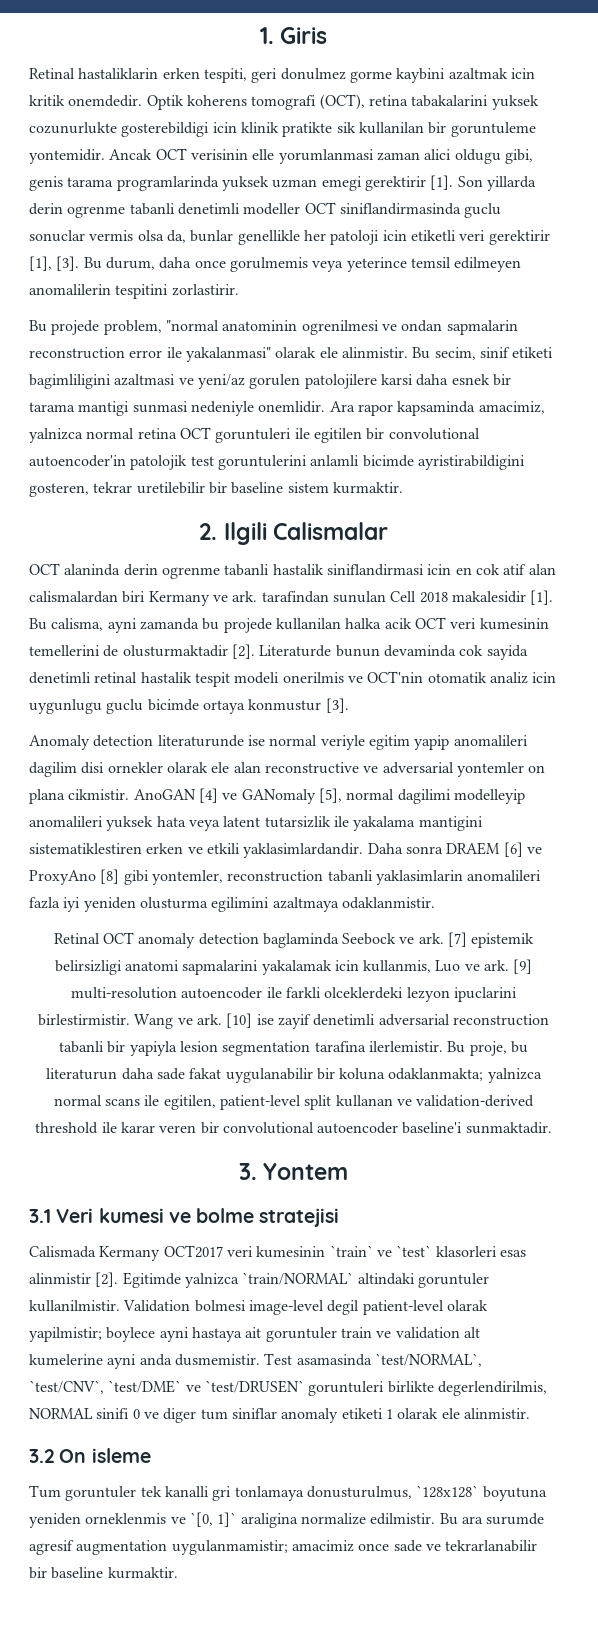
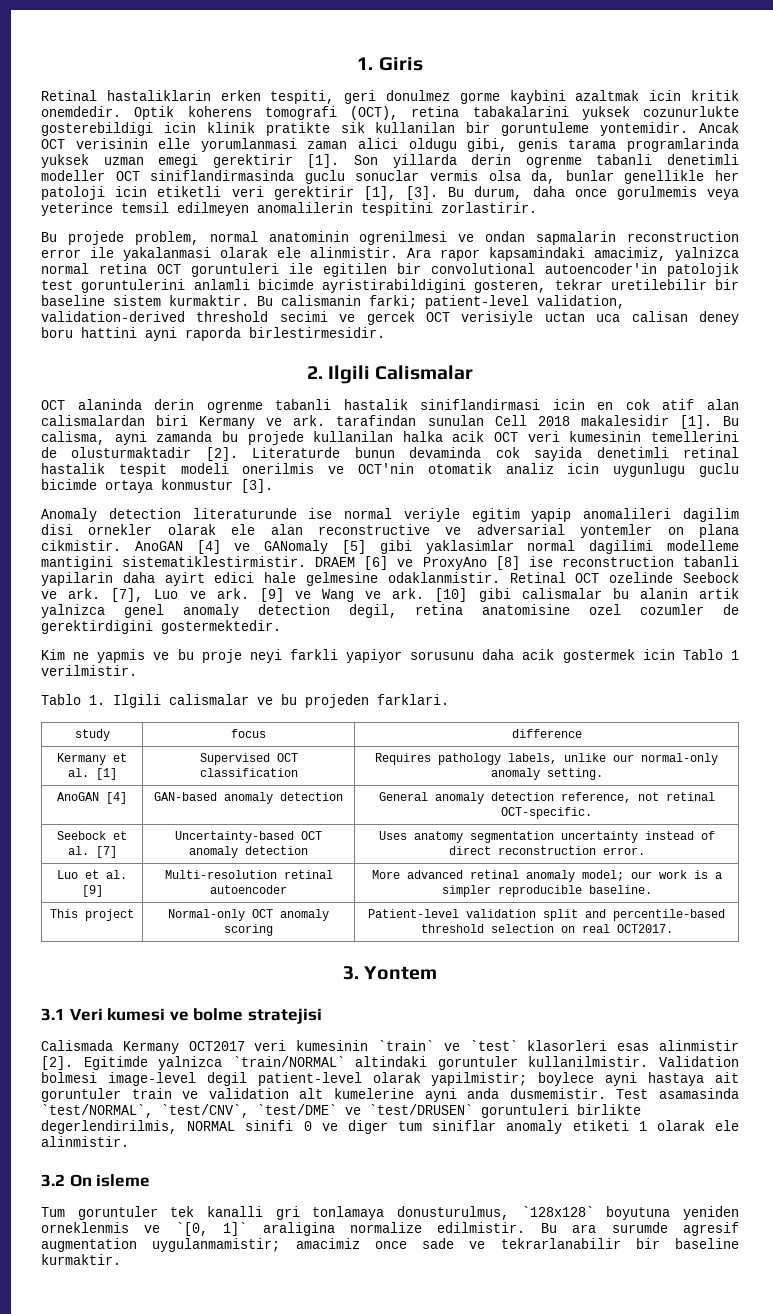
[165,320,219,331] "normal -> [209,231,258,242] normal
[185,347,554,362] [29,374,511,389] [29,401,326,416] yakalanmasi" olarak ele alinmistir. Bu secim, sinif etiketi bagimliligini azaltmasi ve yeni/az gorulen patolojilere karsi daha esnek bir tarama mantigi sunmasi nedeniyle onemlidir. -> [123,247,398,261] yakalanmasi olarak ele alinmistir.
[397,401,476,416] kapsaminda -> [489,247,585,261] kapsamindaki
(403, 488) none -> [257,295,625,309] [41,311,739,325] [41,327,385,341] Bu calismanin farki; patient-level validation, validation-derived threshold secimi ve gercek OCT verisiyle uctan uca calisan deney boru hattini ayni raporda birlestirmesidir.
[318,788,525,804] [29,816,483,831] [29,843,443,858] [5], normal dagilimi modelleyip anomalileri yuksek hata veya latent tutarsizlik ile yakalama mantigini sistematiklestiren erken ve etkili yaklasimlardandir. Daha sonra -> [342,540,739,554] [41,556,307,570] [5] gibi yaklasimlar normal dagilimi modelleme mantigini sistematiklestirmistir.
[123,870,542,885] [29,897,339,912] gibi yontemler, reconstruction tabanli yaklasimlarin anomalileri fazla iyi yeniden olusturma egilimini azaltmaya -> [528,556,739,567] [41,572,378,586] ise reconstruction tabanli yapilarin daha ayirt edici hale gelmesine
(435, 903) // -> (500, 577) none
[138,932,535,948] [54,959,533,975] [71,987,517,1002] [38,1013,549,1029] [59,1041,528,1056] [46,1068,542,1083] [53,1095,535,1110] [35,1122,552,1134] anomaly detection baglaminda Seebock ve ark. [7] epistemik belirsizligi anatomi sapmalarini yakalamak icin kullanmis, Luo ve ark. [9] multi-resolution autoencoder ile farkli olceklerdeki lezyon ipuclarini birlestirmistir. Wang ve ark. [10] ise zayif denetimli adversarial reconstruction tabanli bir yapiyla lesion segmentation tarafina ilerlemistir. Bu proje, bu literaturun daha sade fakat uygulanabilir bir koluna odaklanmakta; yalnizca normal scans ile egitilen, patient-level split kullanan ve validation-derived threshold ile karar veren bir convolutional autoencoder baseline'i sunmaktadir. -> [609,572,739,583] [41,588,739,602] [41,604,740,618] [41,620,281,634] [41,649,739,663] [41,665,137,676] [41,694,449,708] [74,729,110,741] [231,729,266,738] [511,729,582,738] [57,753,127,765] [67,768,117,780] [199,753,298,765] [199,768,298,777] [375,753,718,765] [490,768,603,780] [57,792,127,804] [154,792,343,804] [378,792,715,804] [501,807,592,819] [57,831,127,840] [67,846,117,858] [175,831,322,843] [189,846,308,858] [378,831,715,843] [448,846,645,855] [57,870,127,879] [81,885,103,897] [164,870,333,879] [210,885,287,894] [371,870,722,882] [441,885,652,897] [50,909,134,921] [168,909,329,921] [224,924,273,936] [368,909,725,921] [420,924,673,933] ozelinde Seebock ve ark. [7], Luo ve ark. [9] ve Wang ve ark. [10] gibi calismalar bu alanin artik yalnizca genel anomaly detection degil, retina anatomisine ozel cozumler de gerektirdigini gostermektedir. // Kim ne yapmis ve bu proje neyi farkli yapiyor sorusunu daha acik gostermek icin Tablo 1 verilmistir. // Tablo 1. Ilgili calismalar ve bu projeden farklari. // study | focus | difference // Kermany et al. [1] | Supervised OCT classification | Requires pathology labels, unlike our normal-only anomaly setting. // AnoGAN [4] | GAN-based anomaly detection | General anomaly detection reference, not retinal OCT-specific. // Seebock et al. [7] | Uncertainty-based OCT anomaly detection | Uses anatomy segmentation uncertainty instead of direct reconstruction error. // Luo et al. [9] | Multi-resolution retinal autoencoder | More advanced retinal anomaly model; our work is a simpler reproducible baseline. // This project | Normal-only OCT anomaly scoring | Patient-level validation split and percentile-based threshold selection on real OCT2017.

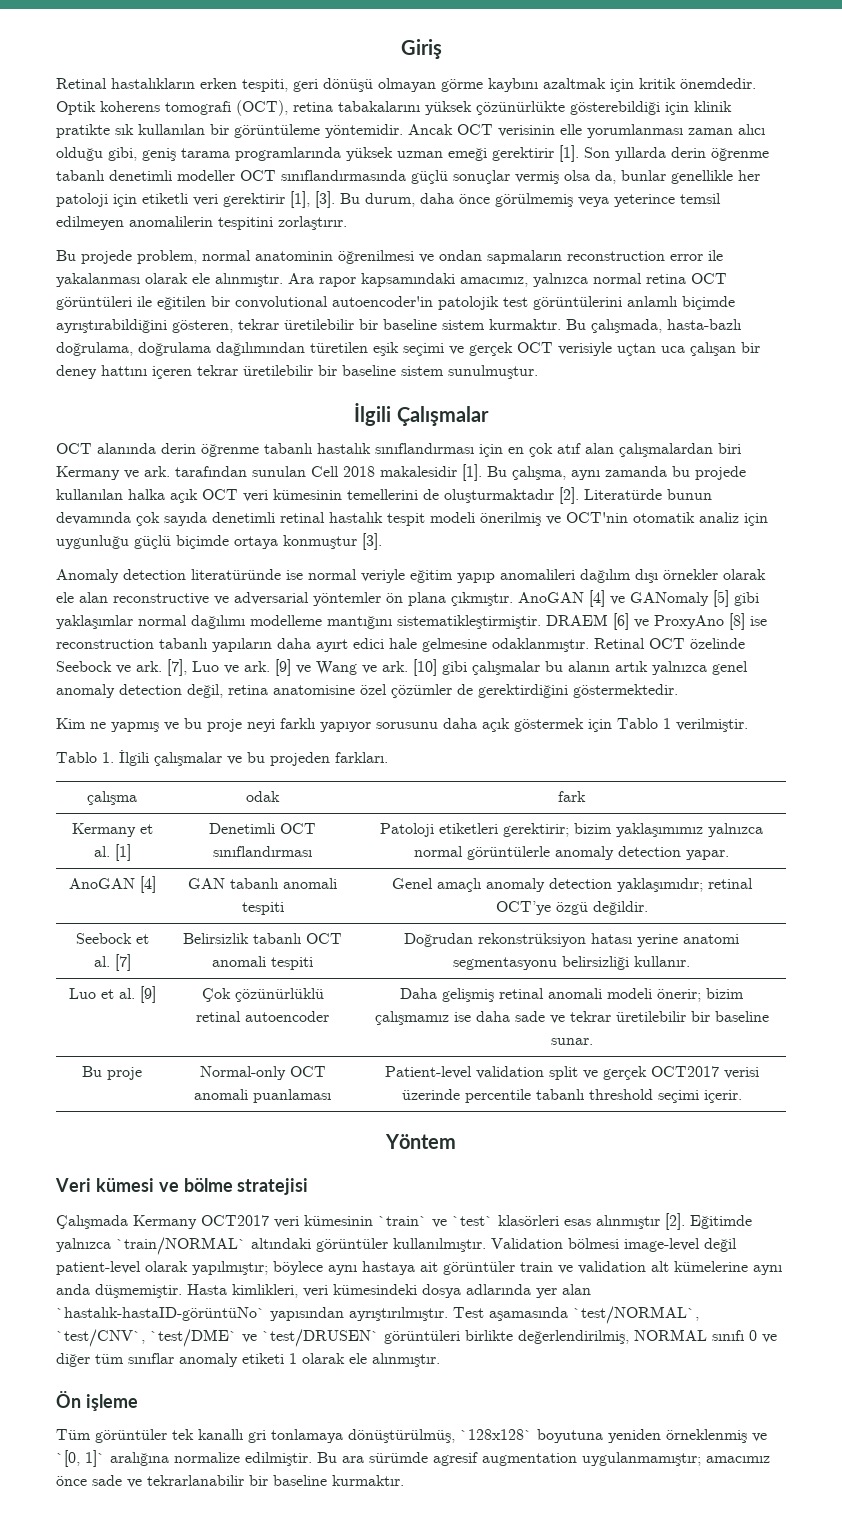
[357,57,423,71] [41,90,211,101] 1. Giris // Retinal hastaliklarin -> [400,39,442,59] [56,78,195,89] Giriş // Retinal hastalıkların
[386,90,739,104] [41,106,121,117] donulmez gorme kaybini azaltmak icin kritik onemdedir. -> [323,78,756,92] dönüşü olmayan görme kaybını azaltmak için kritik önemdedir.
[472,106,739,120] [41,122,740,136] [41,138,740,152] [41,154,740,168] [41,170,479,184] tabakalarini yuksek cozunurlukte gosterebildigi icin klinik pratikte sik kullanilan bir goruntuleme yontemidir. Ancak OCT verisinin elle yorumlanmasi zaman alici oldugu gibi, genis tarama programlarinda yuksek uzman emegi gerektirir [1]. Son yillarda derin ogrenme tabanli denetimli modeller OCT siniflandirmasinda guclu sonuclar vermis -> [338,101,732,115] [56,124,765,138] [56,145,769,162] [56,170,559,184] tabakalarını yüksek çözünürlükte gösterebildiği için klinik pratikte sık kullanılan bir görüntüleme yöntemidir. Ancak OCT verisinin elle yorumlanması zaman alıcı olduğu gibi, geniş tarama programlarında yüksek uzman emeği gerektirir [1]. Son yıllarda derin öğrenme tabanlı denetimli modeller OCT sınıflandırmasında güçlü sonuçlar vermiş
[115,186,148,197] icin -> [113,194,137,207] için
[574,186,697,200] once gorulmemis -> [459,193,573,207] önce görülmemiş
[441,202,537,213] zorlastirir. -> [278,216,347,230] zorlaştırır.
[359,231,448,245] ogrenilmesi -> [338,250,414,264] öğrenilmesi
[536,231,617,245] sapmalarin -> [487,250,562,264] sapmaların
[123,247,398,261] yakalanmasi olarak ele alinmistir. -> [56,273,283,287] yakalanması olarak ele alınmıştır.
[489,247,739,261] [41,263,387,277] kapsamindaki amacimiz, yalnizca normal retina OCT goruntuleri ile egitilen -> [361,273,727,287] [56,296,206,310] kapsamındaki amacımız, yalnızca normal retina OCT görüntüleri ile eğitilen
[81,279,739,293] [41,295,625,309] [41,311,739,325] [41,327,385,341] [306,365,474,384] [41,399,739,413] [41,415,145,426] goruntulerini anlamli bicimde ayristirabildigini gosteren, tekrar uretilebilir bir baseline sistem kurmaktir. Bu calismanin farki; patient-level validation, validation-derived threshold secimi ve gercek OCT verisiyle uctan uca calisan deney boru hattini ayni raporda birlestirmesidir. // 2. Ilgili Calismalar // OCT alaninda derin ogrenme tabanli hastalik siniflandirmasi icin en cok atif alan calismalardan -> [533,296,735,310] [56,319,741,333] [56,342,760,356] [56,365,538,379] [354,403,489,426] [56,443,713,457] görüntülerini anlamlı biçimde ayrıştırabildiğini gösteren, tekrar üretilebilir bir baseline sistem kurmaktır. Bu çalışmada, hasta-bazlı doğrulama, doğrulama dağılımından türetilen eşik seçimi ve gerçek OCT verisiyle uçtan uca çalışan bir deney hattını içeren tekrar üretilebilir bir baseline sistem sunulmuştur. // İlgili Çalışmalar // OCT alanında derin öğrenme tabanlı hastalık sınıflandırması için en çok atıf alan çalışmalardan
[336,415,417,426] tarafindan -> [175,466,247,477] tarafından
[41,431,147,445] calisma, ayni -> [512,466,600,480] çalışma, aynı
[313,431,485,442] kullanilan halka acik -> [56,489,198,503] kullanılan halka açık
[569,431,642,442] kumesinin -> [273,489,342,500] kümesinin
[71,447,583,461] olusturmaktadir [2]. Literaturde bunun devaminda cok sayida -> [444,487,712,504] [56,512,207,526] oluşturmaktadır [2]. Literatürde bunun devamında çok sayıda
[41,463,105,474] hastalik -> [329,512,383,523] hastalık
[242,463,315,474] onerilmis -> [480,512,541,526] önerilmiş
[567,463,739,477] [41,479,233,493] icin uygunlugu guclu bicimde ortaya konmustur -> [744,513,768,526] [56,535,357,549] için uygunluğu güçlü biçimde ortaya konmuştur
[192,508,297,519] literaturunde -> [191,569,281,580] literatüründe
[471,508,739,522] [41,524,153,535] egitim yapip anomalileri dagilim disi ornekler -> [410,569,718,583] eğitim yapıp anomalileri dağılım dışı örnekler
[580,524,739,538] [41,540,121,551] yontemler on plana cikmistir. -> [313,592,513,606] yöntemler ön plana çıkmıştır.
[425,540,739,554] [41,556,307,570] yaklasimlar normal dagilimi modelleme mantigini sistematiklestirmistir. -> [56,615,541,629] yaklaşımlar normal dağılımı modelleme mantığını sistematikleştirmiştir.
[682,556,739,567] [41,572,205,586] tabanli yapilarin daha ayirt -> [159,638,348,652] tabanlı yapıların daha ayırt
[387,572,500,583] odaklanmistir. -> [492,638,589,652] odaklanmıştır.
[609,572,674,583] ozelinde -> [690,638,745,649] özelinde
[521,588,739,599] [41,604,105,618] calismalar bu alanin artik yalnizca -> [472,661,707,675] çalışmalar bu alanın artık yalnızca
[348,604,397,618] degil, -> [187,684,223,698] değil,
[589,604,740,615] [41,620,281,634] ozel cozumler de gerektirdigini gostermektedir. -> [360,684,678,698] özel çözümler de gerektirdiğini göstermektedir.
[97,649,146,663] yapmis -> [111,722,159,732] yapmış
[289,649,675,663] farkli yapiyor sorusunu daha acik gostermek icin -> [280,718,612,732] farklı yapıyor sorusunu daha açık göstermek için
[41,665,137,676] verilmistir. -> [676,718,748,732] verilmiştir.
[113,694,249,708] Ilgili calismalar -> [119,750,222,766] İlgili çalışmalar
[377,694,449,705] [74,729,110,741] [231,729,266,738] [511,729,582,738] farklari. // study | focus | difference -> [335,752,388,763] [87,791,137,805] [246,791,280,802] [558,791,586,802] farkları. // çalışma | odak | fark
[199,753,298,765] [199,768,298,777] [375,753,718,765] [490,768,603,780] [57,792,127,804] [154,792,343,804] [378,792,715,804] [501,807,592,819] [57,831,127,840] [67,846,117,858] [175,831,322,843] [189,846,308,858] [378,831,715,843] [448,846,645,855] Supervised OCT classification | Requires pathology labels, unlike our normal-only anomaly setting. // AnoGAN [4] | GAN-based anomaly detection | General anomaly detection reference, not retinal OCT-specific. // Seebock et al. [7] | Uncertainty-based OCT anomaly detection | Uses anatomy segmentation uncertainty instead of direct reconstruction error. -> [209,823,316,834] [213,846,312,857] [380,823,763,837] [414,846,729,860] [68,876,156,893] [188,878,337,889] [241,902,284,915] [391,878,753,892] [495,901,648,915] [75,933,149,944] [93,954,131,971] [183,933,342,944] [212,956,313,970] [404,933,739,947] [453,956,690,970] Denetimli OCT sınıflandırması | Patoloji etiketleri gerektirir; bizim yaklaşımımız yalnızca normal görüntülerle anomaly detection yapar. // AnoGAN [4] | GAN tabanlı anomali tespiti | Genel amaçlı anomaly detection yaklaşımıdır; retinal OCT’ye özgü değildir. // Seebock et al. [7] | Belirsizlik tabanlı OCT anomali tespiti | Doğrudan rekonstrüksiyon hatası yerine anatomi segmentasyonu belirsizliği kullanır.
[164,870,277,879] Multi-resolution -> [201,988,324,1002] Çok çözünürlüklü
[371,870,722,882] [441,885,652,897] [50,909,134,921] More advanced retinal anomaly model; our work is a simpler reproducible baseline. // This project -> [400,988,744,1002] [374,1011,769,1025] [550,1038,593,1045] [82,1066,142,1080] Daha gelişmiş retinal anomali modeli önerir; bizim çalışmamız ise daha sade ve tekrar üretilebilir bir baseline sunar. // Bu proje
[280,909,329,921] [224,924,273,936] anomaly scoring -> [194,1089,331,1103] anomali puanlaması
[585,909,725,921] [420,924,673,933] [342,966,438,980] [41,1008,244,1021] and percentile-based threshold selection on real OCT2017. // 3. Yontem // 3.1 Veri kumesi ve bolme -> [582,1066,759,1080] [401,1089,742,1103] [385,1134,456,1149] [55,1178,233,1192] ve gerçek OCT2017 verisi üzerinde percentile tabanlı threshold seçimi içerir. // Yöntem // Veri kümesi ve bölme
[41,1040,113,1051] Calismada -> [56,1215,128,1229] Çalışmada
[296,1040,369,1051] kumesinin -> [304,1215,373,1226] kümesinin
[527,1040,739,1051] [41,1056,739,1070] [41,1072,638,1086] klasorleri esas alinmistir [2]. Egitimde yalnizca `train/NORMAL` altindaki goruntuler kullanilmistir. Validation bolmesi image-level degil patient-level olarak yapilmistir; boylece ayni -> [498,1213,752,1230] [56,1237,737,1255] [56,1261,357,1275] klasörleri esas alınmıştır [2]. Eğitimde yalnızca `train/NORMAL` altındaki görüntüler kullanılmıştır. Validation bölmesi image-level değil patient-level olarak yapılmıştır; böylece aynı
[41,1088,121,1102] goruntuler -> [443,1261,515,1275] görüntüler
[334,1088,740,1102] kumelerine ayni anda dusmemistir. Test asamasinda -> [674,1261,782,1275] [56,1284,591,1298] [56,1307,568,1321] kümelerine aynı anda düşmemiştir. Hasta kimlikleri, veri kümesindeki dosya adlarında yer alan `hastalık-hastaID-görüntüNo` yapısından ayrıştırılmıştır. Test aşamasında
[481,1104,641,1118] [41,1120,497,1134] goruntuleri birlikte degerlendirilmis, NORMAL sinifi 0 ve diger tum siniflar -> [384,1329,777,1344] [56,1353,174,1367] görüntüleri birlikte değerlendirilmiş, NORMAL sınıfı 0 ve diğer tüm sınıflar
[41,1136,129,1147] [41,1174,151,1187] [41,1206,263,1220] alinmistir. // 3.2 On isleme // Tum goruntuler tek kanalli -> [372,1353,440,1367] [56,1391,138,1411] [56,1429,243,1443] alınmıştır. // Ön işleme // Tüm görüntüler tek kanallı
[397,1206,509,1220] donusturulmus, -> [348,1429,455,1443] dönüştürülmüş,
[41,1222,129,1233] orneklenmis -> [666,1429,747,1443] örneklenmiş
[262,1222,526,1236] araligina normalize edilmistir. -> [110,1452,312,1466] aralığına normalize edilmiştir.
[611,1222,668,1233] surumde -> [369,1452,428,1463] sürümde
[152,1238,407,1252] uygulanmamistir; amacimiz once -> [582,1452,770,1466] [56,1476,87,1486] uygulanmamıştır; amacımız önce
[41,1254,121,1265] kurmaktir. -> [332,1475,404,1486] kurmaktır.

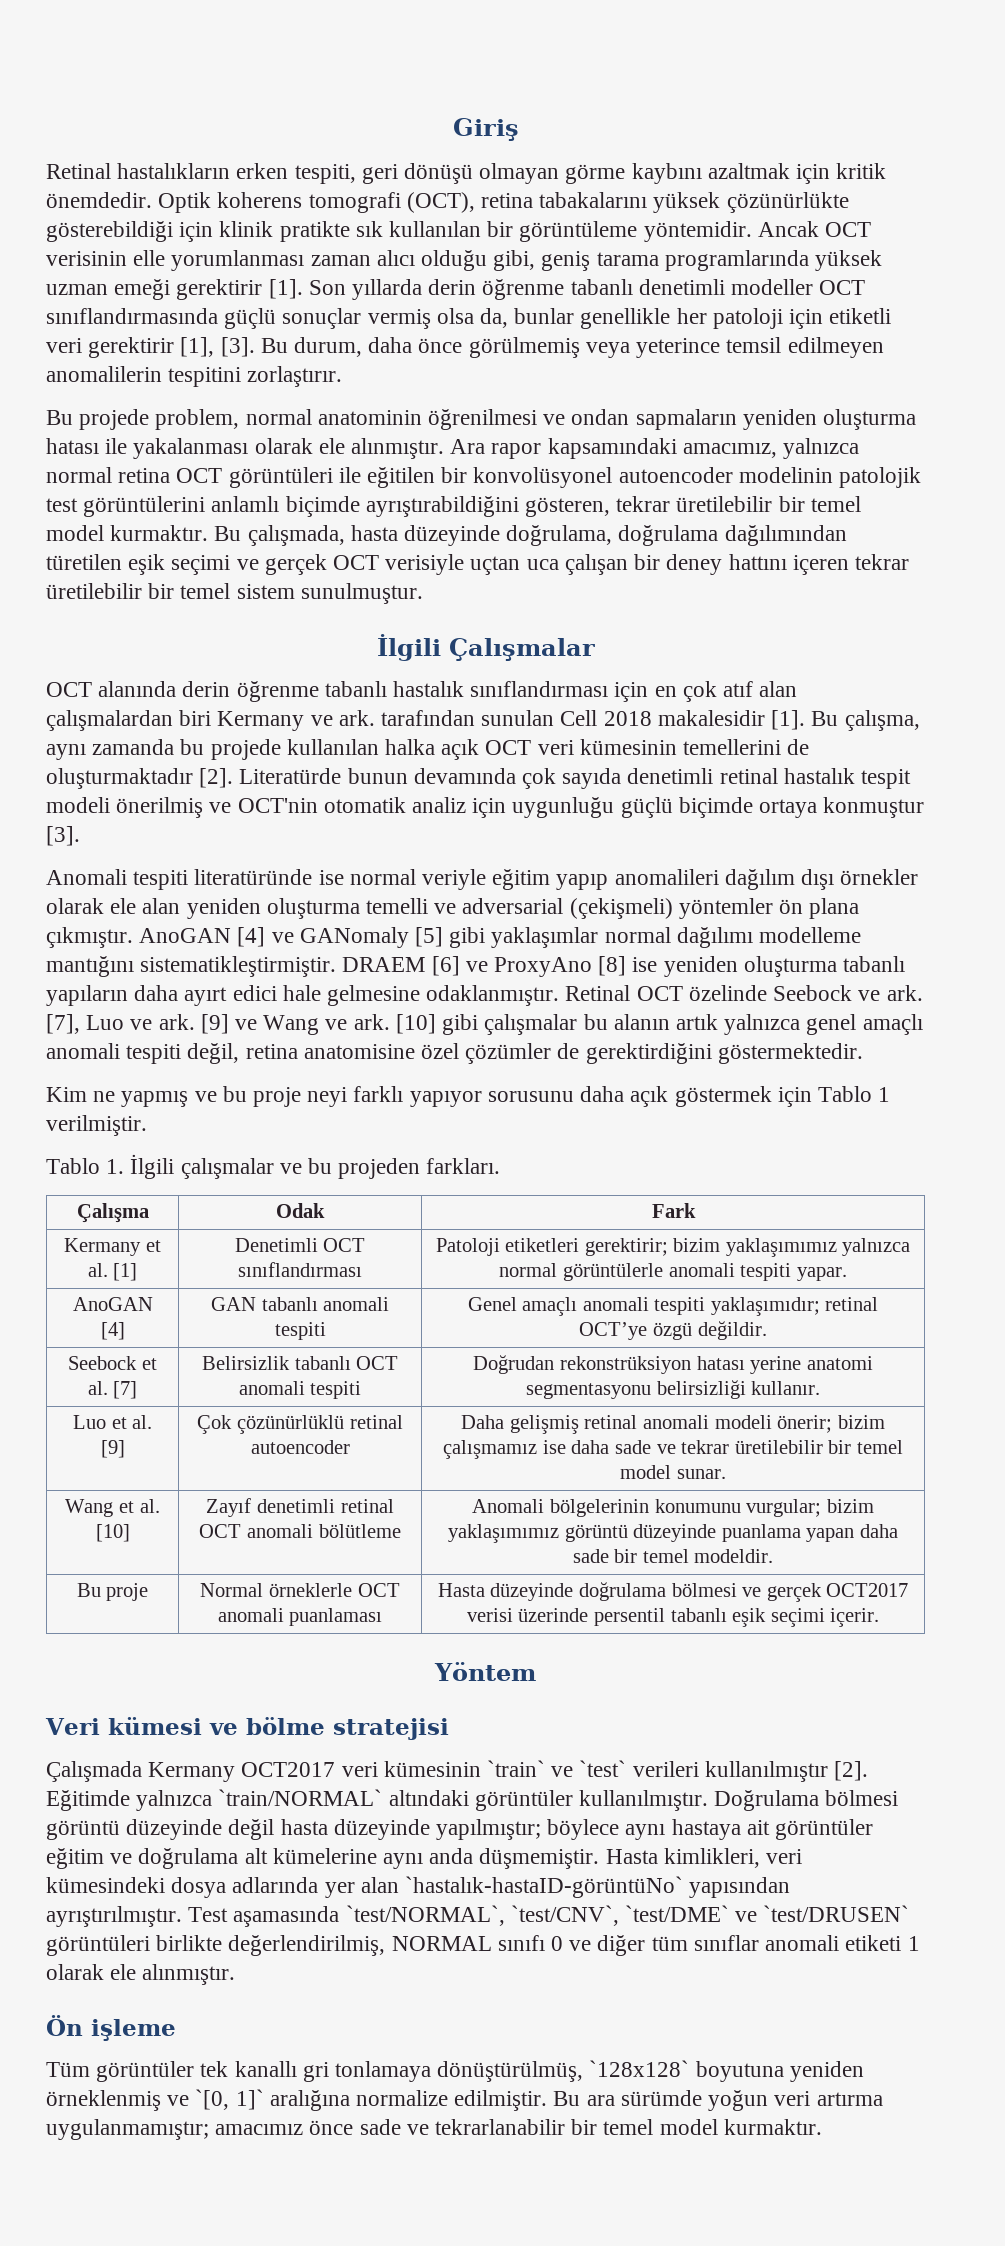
[567,251,703,261] reconstruction error -> [742,409,917,430] [46,438,99,454] yeniden oluşturma hatası
[235,296,433,309] convolutional autoencoder'in -> [473,467,833,488] konvolüsyonel autoencoder modelinin
[383,319,485,330] baseline sistem -> [810,496,861,512] [46,525,104,541] temel model
[667,319,741,330] hasta-bazlı -> [350,525,501,546] hasta düzeyinde
[342,365,396,376] baseline -> [180,583,231,599] temel
[56,569,186,583] Anomaly detection -> [46,869,189,890] Anomali tespiti
[113,593,209,605] reconstructive -> [186,898,429,919] yeniden oluşturma temelli
(309, 598) none -> [569,898,673,919] (çekişmeli)
[56,639,154,649] reconstruction -> [663,956,837,977] yeniden oluşturma
[56,684,182,698] anomaly detection -> [862,1014,923,1035] [46,1043,182,1064] amaçlı anomali tespiti
[87,791,137,805] [246,791,280,802] [558,791,586,802] çalışma | odak | fark -> [76,1203,149,1223] [276,1203,325,1218] [651,1203,696,1218] Çalışma | Odak | Fark
[555,846,681,860] anomaly detection -> [668,1263,792,1281] anomali tespiti
[485,878,612,892] anomaly detection -> [582,1297,706,1315] anomali tespiti
[714,1011,769,1022] baseline -> [856,1440,903,1454] [620,1465,672,1479] temel model
(593, 1041) none -> [65,1499,160,1517] [95,1524,130,1542] [206,1498,394,1517] [199,1524,401,1538] [472,1499,874,1517] [448,1524,898,1543] [572,1549,774,1563] // Wang et al. [10] | Zayıf denetimli retinal OCT anomali bölütleme | Anomali bölgelerinin konumunu vurgular; bizim yaklaşımımız görüntü düzeyinde puanlama yapan daha sade bir temel modeldir.
[199,1066,286,1080] Normal-only -> [200,1583,352,1597] Normal örneklerle
[384,1066,578,1080] Patient-level validation split -> [437,1582,737,1601] Hasta düzeyinde doğrulama bölmesi
[464,1089,653,1103] percentile tabanlı threshold -> [593,1608,767,1627] persentil tabanlı eşik
[498,1215,660,1229] klasörleri esas alınmıştır -> [632,1761,828,1782] verileri kullanılmıştır
[491,1238,737,1252] [56,1261,188,1275] Validation bölmesi image-level değil patient-level olarak -> [714,1790,899,1811] [46,1819,430,1840] Doğrulama bölmesi görüntü düzeyinde değil hasta düzeyinde
[520,1261,646,1274] train ve validation -> [46,1848,239,1869] eğitim ve doğrulama
[179,1353,238,1367] anomaly -> [765,1935,840,1951] anomali
[433,1452,577,1466] agresif augmentation -> [708,2090,883,2111] yoğun veri artırma
[273,1475,327,1486] baseline -> [603,2119,718,2135] temel model

